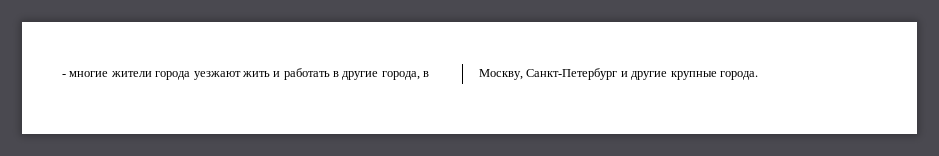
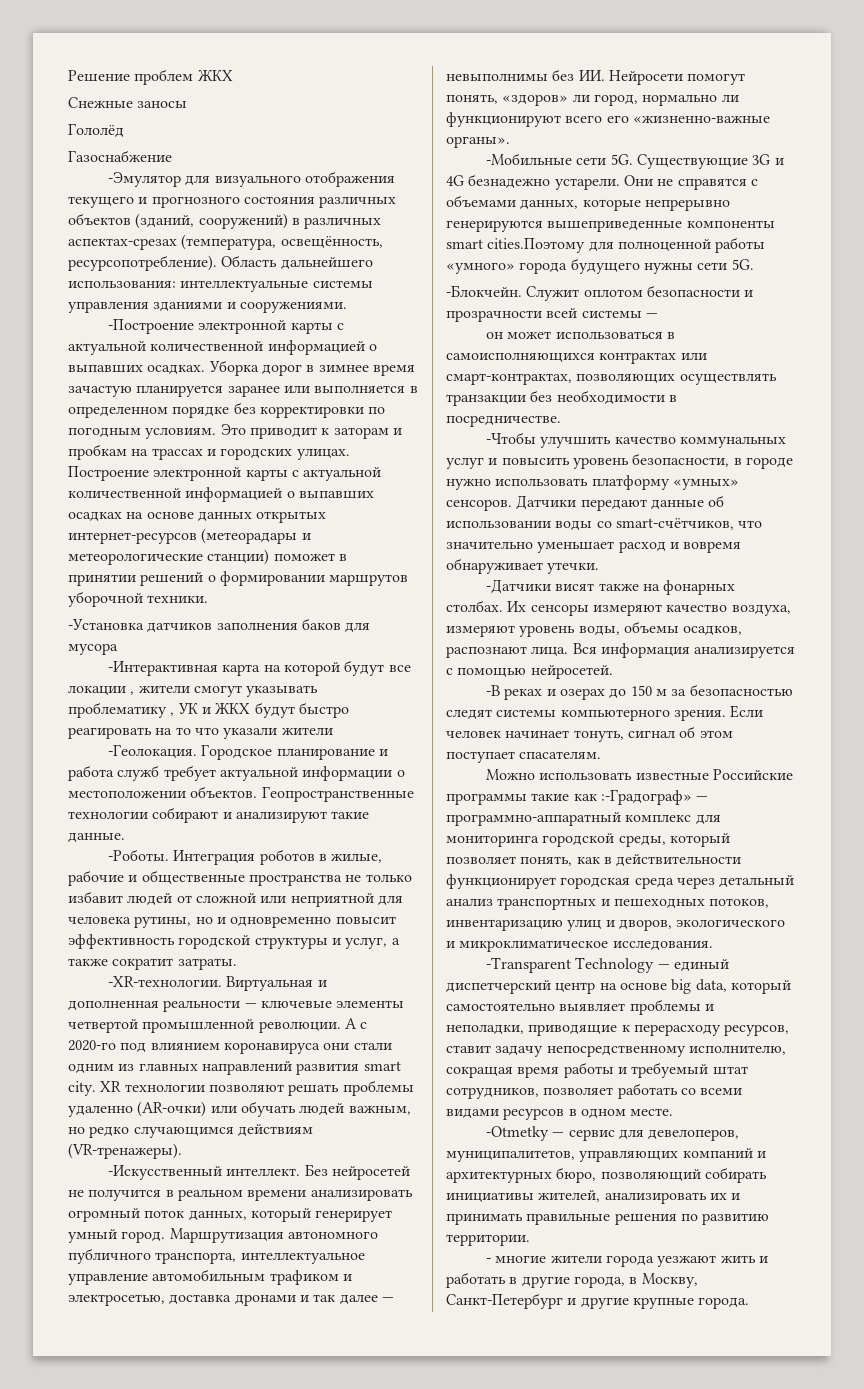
(62, 75) none -> [68,69,233,85] [68,97,188,108] [68,123,124,138] [68,150,172,162] [108,171,396,187] [68,196,397,208] [68,213,382,229] [68,234,383,250] [68,255,373,271] [68,280,373,292] [68,301,347,313] [108,319,345,334] [68,340,377,355] [68,360,415,376] [68,385,418,397] [68,402,386,418] [68,424,402,439] [68,444,350,460] [68,466,382,481] [68,487,374,502] [68,511,327,523] [68,528,311,544] [68,549,347,565] [68,571,409,586] [68,591,209,607] [68,618,371,633] [68,643,118,655] [108,660,411,676] [68,685,319,697] [68,702,349,718] [68,727,333,739] [108,744,389,760] [68,765,405,781] [68,786,414,802] [68,807,370,823] [68,832,125,843] [108,849,383,865] [68,870,412,886] [68,891,403,907] [68,916,396,928] [68,934,400,949] [68,958,237,970] [108,976,327,991] [68,1000,405,1012] [68,1018,368,1033] [68,1040,392,1054] [68,1061,401,1075] [68,1080,414,1096] [68,1101,411,1117] [68,1124,313,1138] [68,1143,182,1159] [108,1164,411,1180] [68,1189,413,1201] [68,1208,393,1222] [68,1228,378,1243] [68,1248,365,1264] [68,1269,352,1285] [68,1294,394,1306] [446,69,746,85] [446,94,739,106] [446,112,770,127] [446,136,510,148] [486,153,784,169] [446,174,758,190] [446,195,730,211] [446,220,775,232] [446,237,766,253] [446,258,754,274] [446,285,754,301] [446,308,658,322] [486,331,676,339] [446,352,707,364] [446,373,777,385] [446,390,677,406] [446,415,561,427] [486,432,787,448] [446,453,793,469] [446,475,739,490] [446,495,725,511] [446,518,763,531] [446,541,742,553] [446,558,600,574] [486,579,736,595] [446,600,791,616] [446,621,743,637] [446,643,796,658] [446,665,613,679] [486,684,793,700] [446,705,764,721] [446,726,733,742] [446,751,602,763] [486,769,794,780] [446,789,709,805] [446,812,721,826] [446,833,730,847] [446,854,742,867] [446,874,795,889] [446,898,770,910] [446,919,786,931] [446,940,713,952] [486,957,730,973] [446,979,791,994] [446,999,714,1015] [446,1024,790,1036] [446,1045,786,1057] [446,1062,748,1078] [446,1083,743,1099] [446,1108,674,1120] [486,1126,740,1141] [446,1148,766,1162] [446,1167,767,1183] [446,1190,741,1204] [446,1213,770,1225] [446,1234,530,1246] Решение проблем ЖКХ // Снежные заносы // Гололёд // Газоснабжение // -Эмулятор для визуального отображения текущего и прогнозного состояния различных объектов (зданий, сооружений) в различных аспектах-срезах (температура, освещённость, ресурсопотребление). Область дальнейшего использования: интеллектуальные системы управления зданиями и сооружениями. // -Построение электронной карты с актуальной количественной информацией о выпавших осадках. Уборка дорог в зимнее время зачастую планируется заранее или выполняется в определенном порядке без корректировки по погодным условиям. Это приводит к заторам и пробкам на трассах и городских улицах. Построение электронной карты с актуальной количественной информацией о выпавших осадках на основе данных открытых интернет-ресурсов (метеорадары и метеорологические станции) поможет в принятии решений о формировании маршрутов уборочной техники. // -Установка датчиков заполнения баков для мусора // -Интерактивная карта на которой будут все локации , жители смогут указывать проблематику , УК и ЖКХ будут быстро реагировать на то что указали жители // -Геолокация. Городское планирование и работа служб требует актуальной информации о местоположении объектов. Геопространственные технологии собирают и анализируют такие данные. // -Роботы. Интеграция роботов в жилые, рабочие и общественные пространства не только избавит людей от сложной или неприятной для человека рутины, но и одновременно повысит эффективность городской структуры и услуг, а также сократит затраты. // -XR-технологии. Виртуальная и дополненная реальности — ключевые элементы четвертой промышленной революции. А с 2020-го под влиянием коронавируса они стали одним из главных направлений развития smart city. XR технологии позволяют решать проблемы удаленно (AR-очки) или обучать людей важным, но редко случающимся действиям (VR-тренажеры). // -Искусственный интеллект. Без нейросетей не получится в реальном времени анализировать огромный поток данных, который генерирует умный город. Маршрутизация автономного публичного транспорта, интеллектуальное управление автомобильным трафиком и электросетью, доставка дронами и так далее — невыполнимы без ИИ. Нейросети помогут понять, «здоров» ли город, нормально ли функционируют всего его «жизненно-важные органы». // -Мобильные сети 5G. Существующие 3G и 4G безнадежно устарели. Они не справятся с объемами данных, которые непрерывно генерируются вышеприведенные компоненты smart cities.Поэтому для полноценной работы «умного» города будущего нужны сети 5G. // -Блокчейн. Служит оплотом безопасности и прозрачности всей системы — // он может использоваться в самоисполняющихся контрактах или смарт-контрактах, позволяющих осуществлять транзакции без необходимости в посредничестве. // -Чтобы улучшить качество коммунальных услуг и повысить уровень безопасности, в городе нужно использовать платформу «умных» сенсоров. Датчики передают данные об использовании воды со smart-счётчиков, что значительно уменьшает расход и вовремя обнаруживает утечки. // -Датчики висят также на фонарных столбах. Их сенсоры измеряют качество воздуха, измеряют уровень воды, объемы осадков, распознают лица. Вся информация анализируется с помощью нейросетей. // -В реках и озерах до 150 м за безопасностью следят системы компьютерного зрения. Если человек начинает тонуть, сигнал об этом поступает спасателям. // Можно использовать известные Российские программы такие как :-Градограф» — программно-аппаратный комплекс для мониторинга городской среды, который позволяет понять, как в действительности функционирует городская среда через детальный анализ транспортных и пешеходных потоков, инвентаризацию улиц и дворов, экологического и микроклиматическое исследования. // -Transparent Technology — единый диспетчерский центр на основе big data, который самостоятельно выявляет проблемы и неполадки, приводящие к перерасходу ресурсов, ставит задачу непосредственному исполнителю, сокращая время работы и требуемый штат сотрудников, позволяет работать со всеми видами ресурсов в одном месте. // -Otmetky — cервис для девелоперов, муниципалитетов, управляющих компаний и архитектурных бюро, позволяющий собирать инициативы жителей, анализировать их и принимать правильные решения по развитию территории. //

